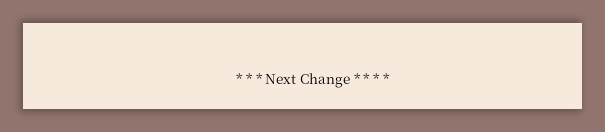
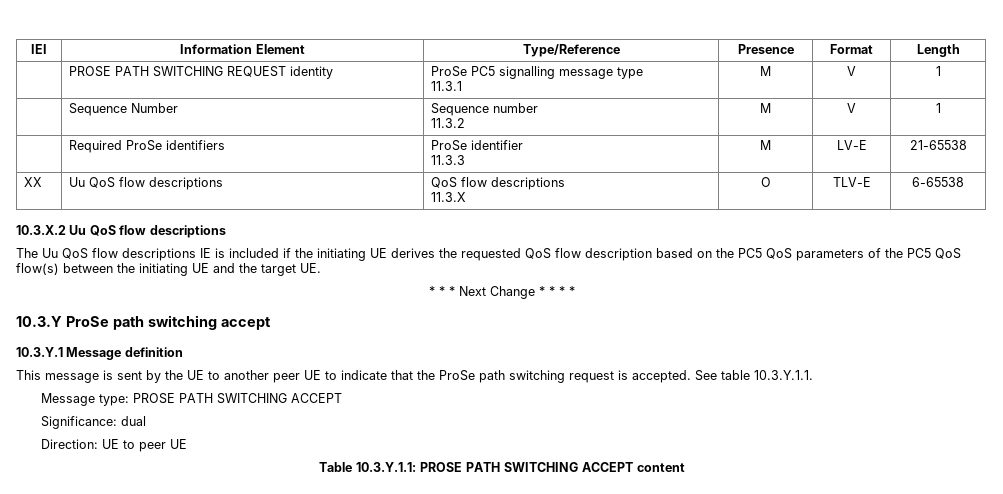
(236, 78) none -> [31,44,47,54] [180,44,305,54] [522,44,620,57] [737,44,794,54] [830,44,873,54] [916,44,960,57] [69,66,334,79] [431,66,644,79] [431,81,463,91] [760,66,771,76] [847,66,856,76] [935,66,941,76] [69,103,179,116] [431,103,539,116] [431,118,466,128] [760,103,771,113] [847,103,856,113] [935,103,941,113] [69,140,226,153] [431,140,524,151] [431,155,466,165] [760,140,771,150] [836,140,867,150] [909,140,967,150] [24,177,43,187] [69,177,224,190] [431,177,566,190] [431,192,467,202] [760,177,771,187] [832,177,871,187] [912,177,964,187] [16,225,226,238] [16,248,961,261] [16,263,321,276] IEI | Information Element | Type/Reference | Presence | Format | Length // | PROSE PATH SWITCHING REQUEST identity | ProSe PC5 signalling message type // 11.3.1 | M | V | 1 // | Sequence Number | Sequence number // 11.3.2 | M | V | 1 // | Required ProSe identifiers | ProSe identifier // 11.3.3 | M | LV-E | 21-65538 // XX | Uu QoS flow descriptions | QoS flow descriptions // 11.3.X | O | TLV-E | 6-65538 // 10.3.X.2 Uu QoS flow descriptions // The Uu QoS flow descriptions IE is included if the initiating UE derives the requested QoS flow description based on the PC5 QoS parameters of the PC5 QoS flow(s) between the initiating UE and the target UE. //
(390, 78) none -> [16,315,271,330] [16,347,183,360] [16,370,813,383] [40,393,342,406] [40,416,146,429] [40,439,187,452] [318,462,685,472] // 10.3.Y ProSe path switching accept // 10.3.Y.1 Message definition // This message is sent by the UE to another peer UE to indicate that the ProSe path switching request is accepted. See table 10.3.Y.1.1. // Message type: PROSE PATH SWITCHING ACCEPT // Significance: dual // Direction: UE to peer UE // Table 10.3.Y.1.1: PROSE PATH SWITCHING ACCEPT content

